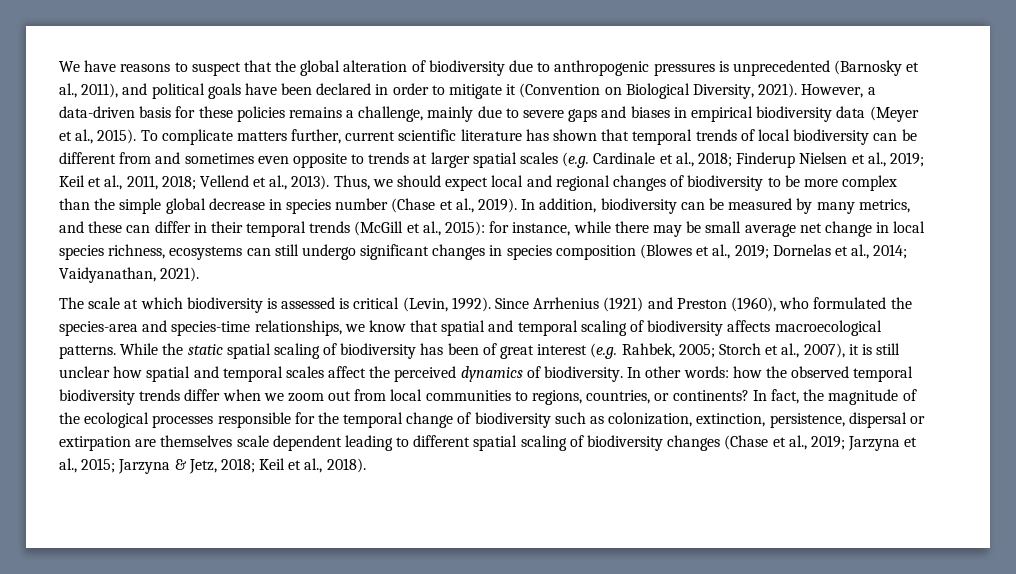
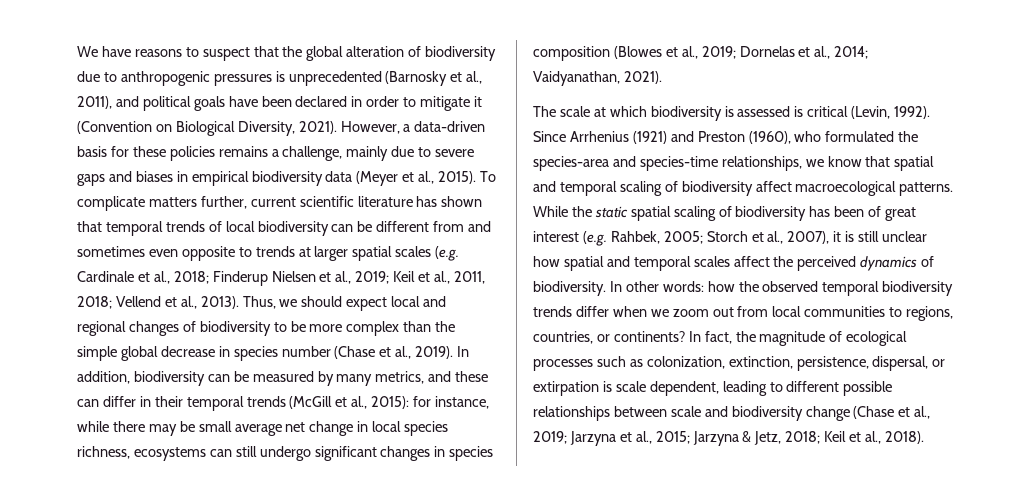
[727,320,771,332] affects -> [755,181,792,192] affect
[59,412,80,424] the -> (843, 336) none
[217,412,551,428] responsible for the temporal change of biodiversity -> (593, 365) none
[848,412,907,428] dispersal -> [872,356,929,371] dispersal,
[135,435,721,451] are themselves scale dependent leading to different spatial scaling of biodiversity changes -> [602,381,893,396] [533,406,850,421] is scale dependent, leading to different possible relationships between scale and biodiversity change

